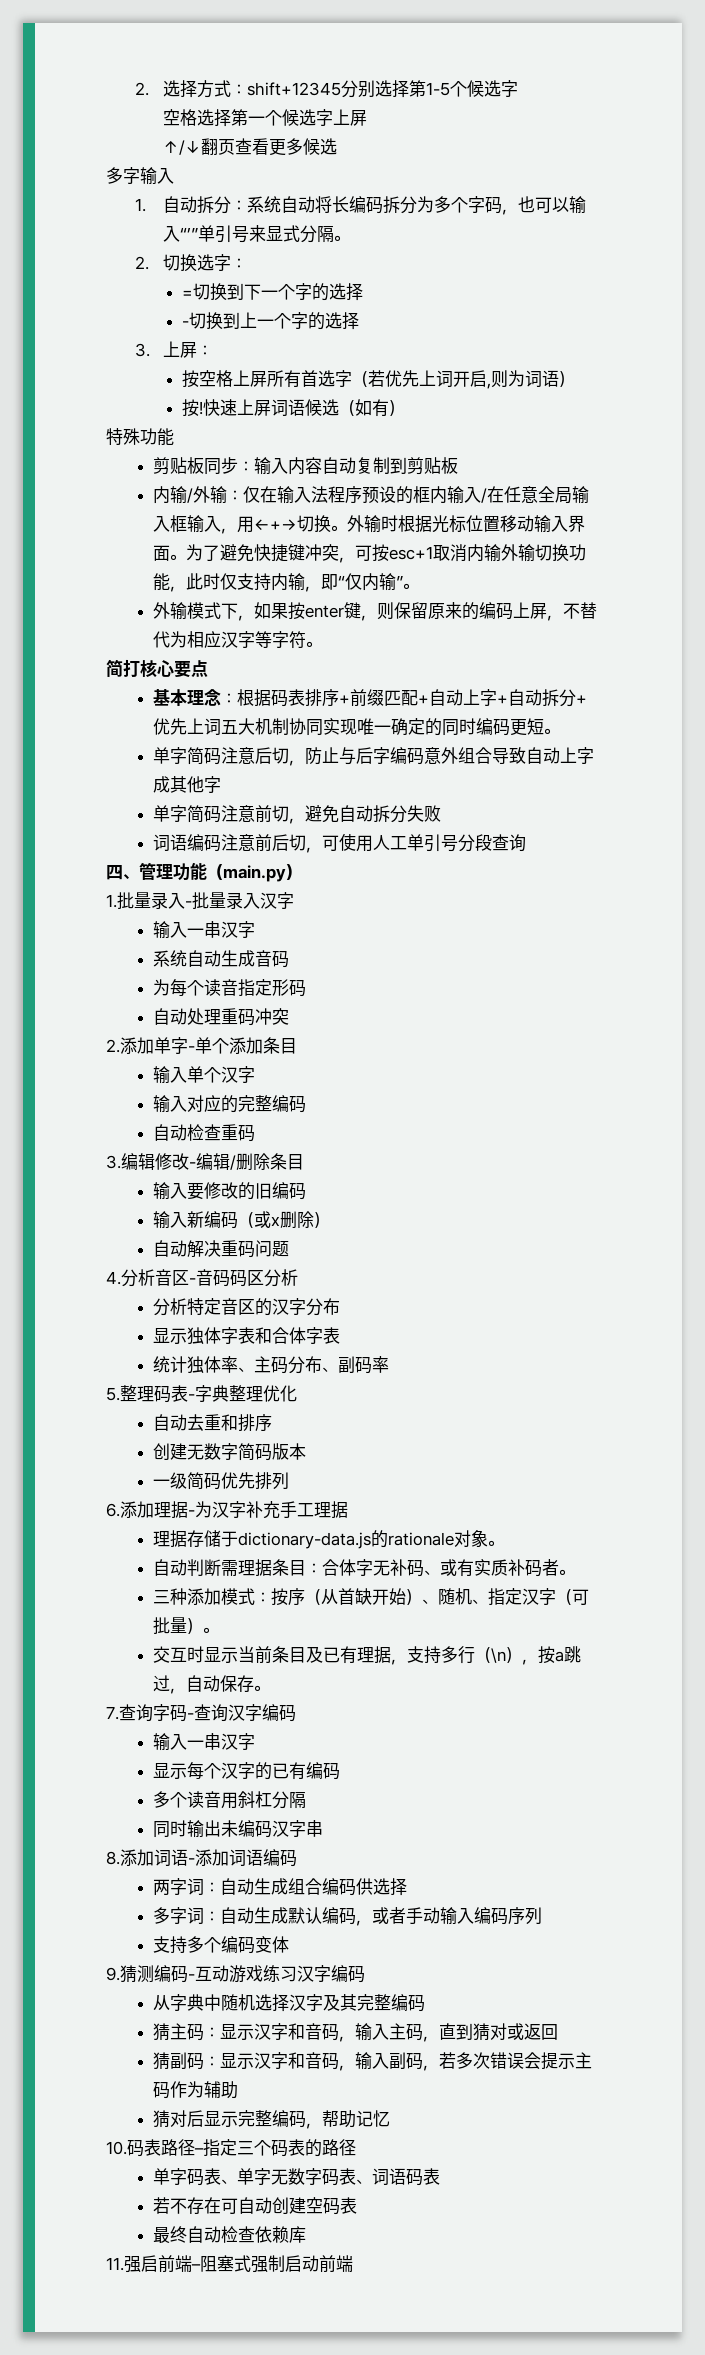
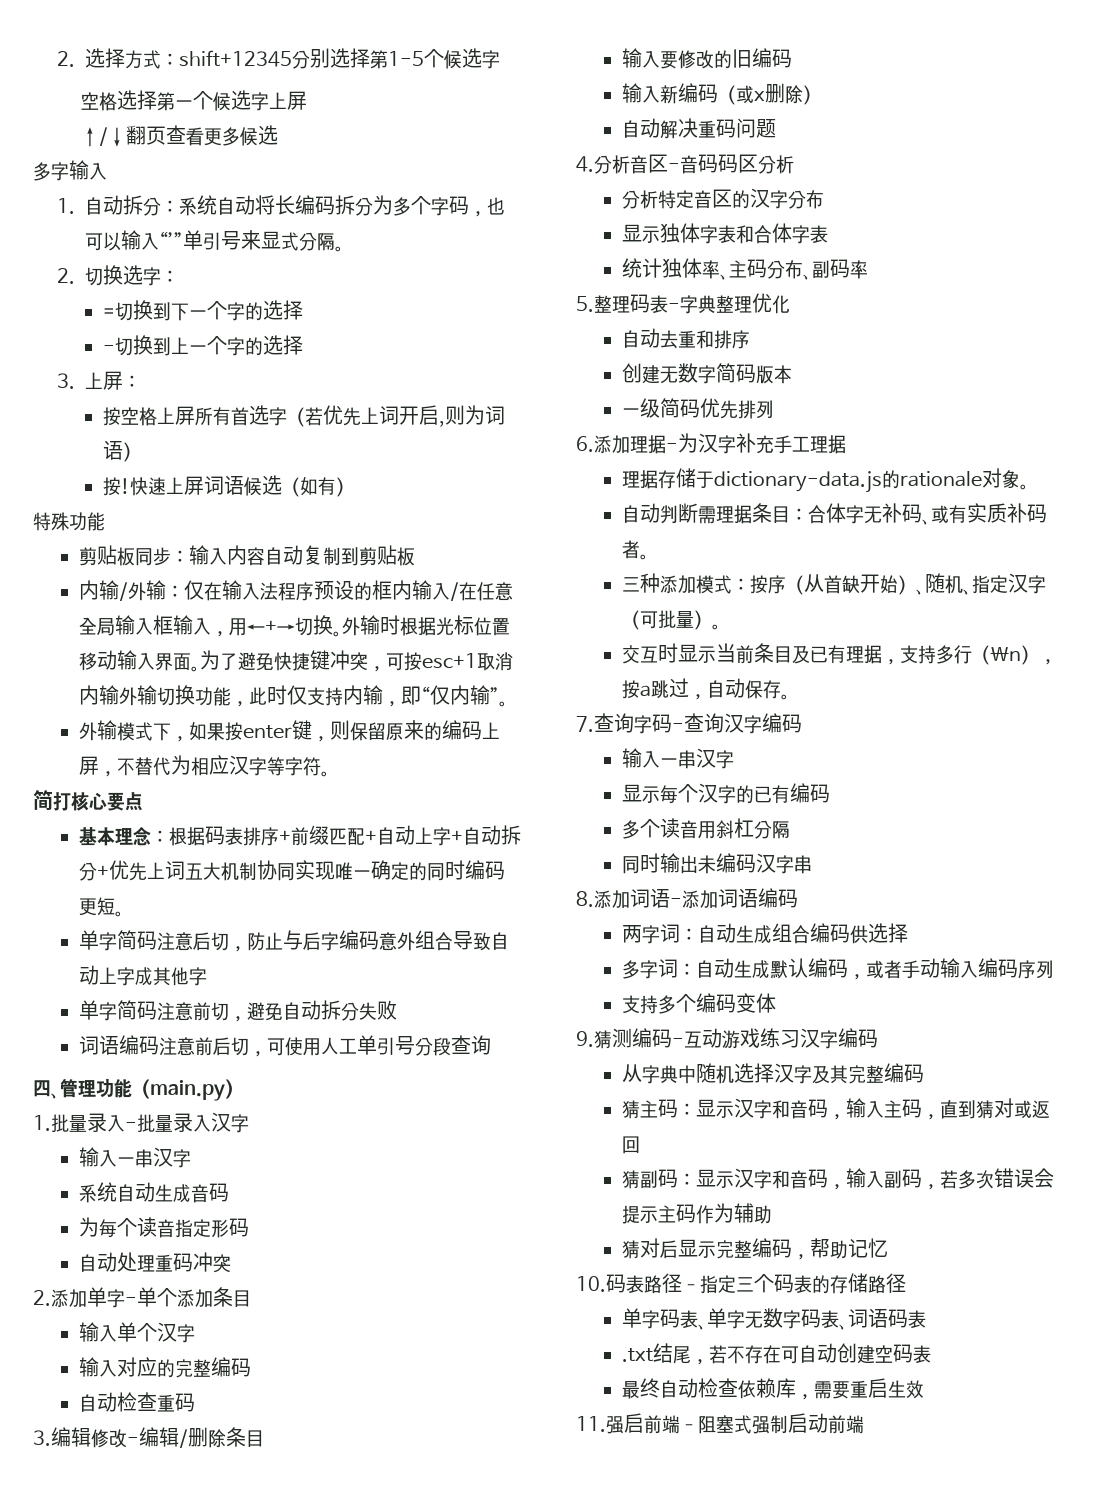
(322, 2148) none -> [830,1273,868,1294] 存储
(441, 2176) none -> [622,1343,710,1365] .txt结尾，
(307, 2234) none -> [796,1378,925,1400] ，需要重启生效

